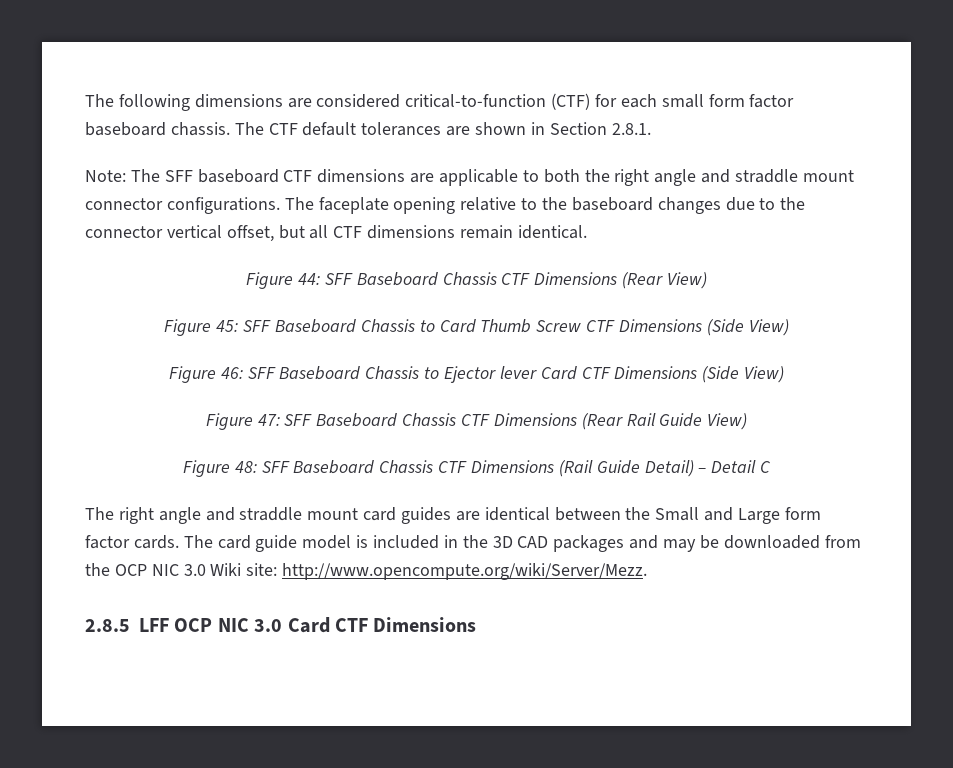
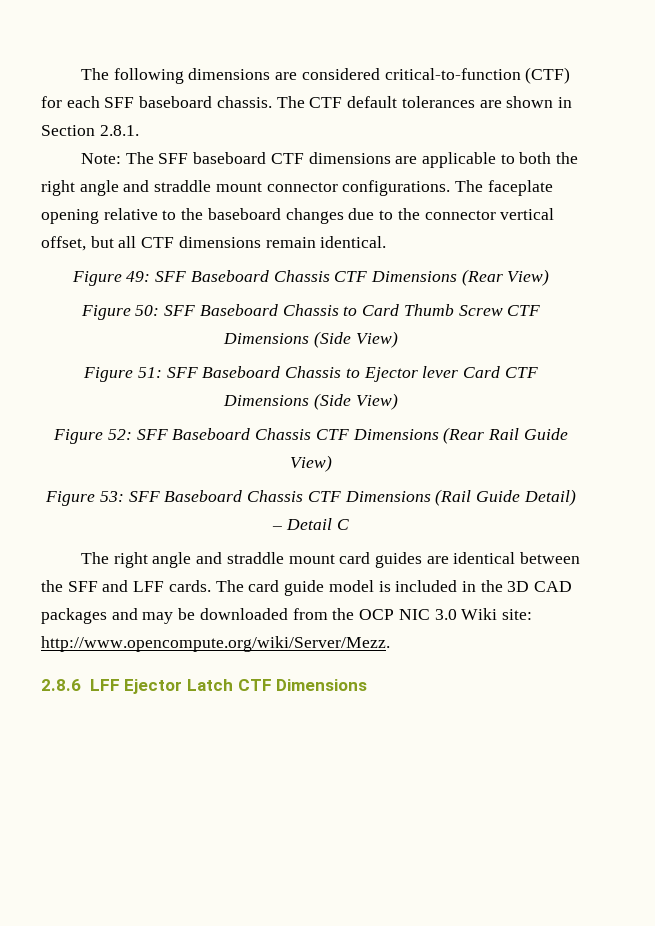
[661,94,795,108] small form factor -> [104,97,135,108] SFF
[297,273,320,285] 44: -> [126,271,151,282] 49:
[216,320,239,332] 45: -> [135,305,160,316] 50:
[220,367,243,379] 46: -> [137,367,162,378] 51:
[257,414,280,426] 47: -> [107,429,132,440] 52:
[234,461,257,473] 48: -> [99,491,124,502] 53:
[655,507,821,524] [85,535,130,549] Small and Large form factor -> [67,580,165,592] SFF and LFF
[85,617,330,633] 2.8.5 LFF OCP NIC 3.0 Card -> [41,679,233,694] 2.8.6 LFF Ejector Latch

